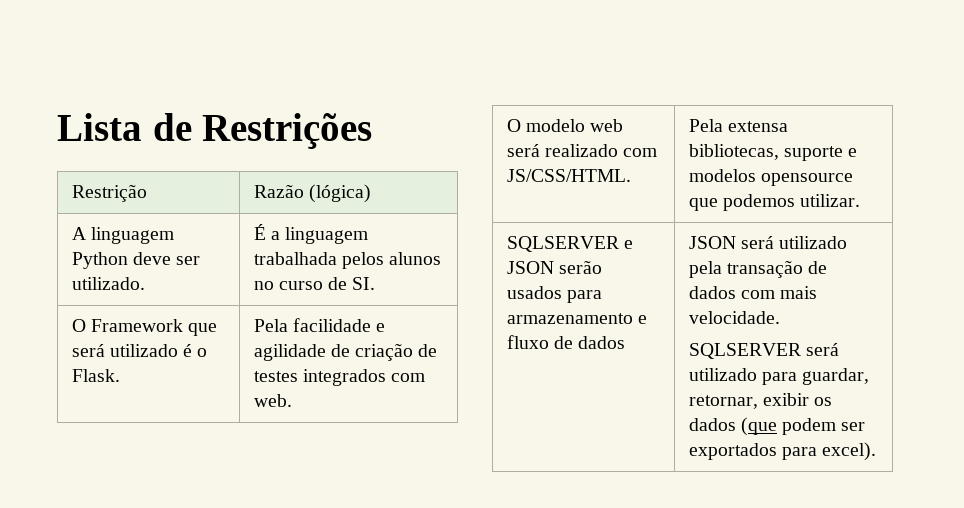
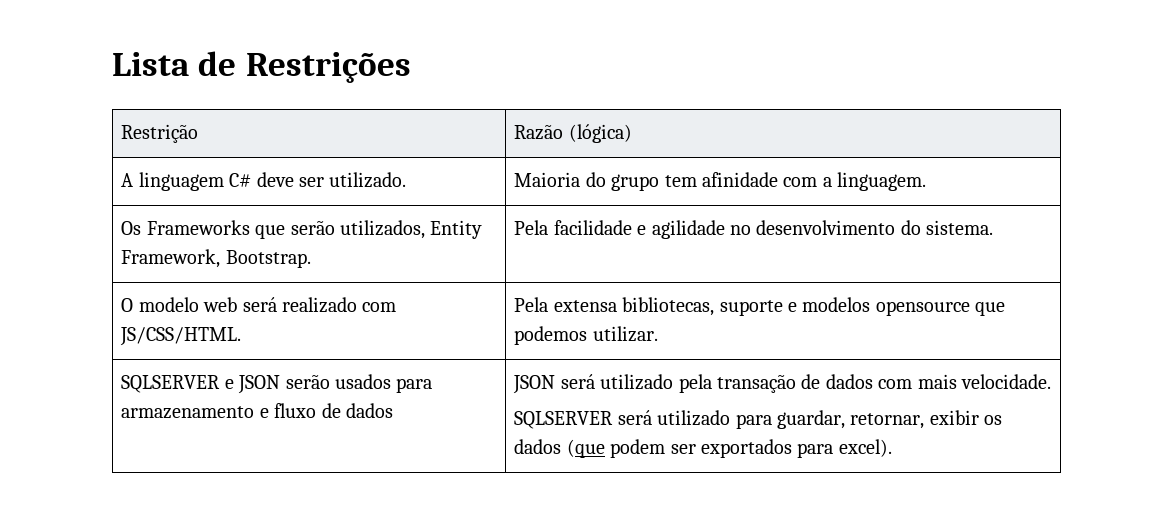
[71,252,128,269] Python -> [229,173,252,187] C#
[253,224,369,244] [253,252,442,269] [253,277,376,290] [71,319,218,336] [71,344,208,357] [71,369,120,382] [253,318,386,332] [253,344,438,361] [253,369,426,386] [253,394,292,407] É a linguagem trabalhada pelos alunos no curso de SI. // O Framework que será utilizado é o Flask. | Pela facilidade e agilidade de criação de testes integrados com web. -> [514,172,927,191] [121,220,483,239] [121,249,311,268] [514,220,994,239] Maioria do grupo tem afinidade com a linguagem. // Os Frameworks que serão utilizados, Entity Framework, Bootstrap. | Pela facilidade e agilidade no desenvolvimento do sistema.

